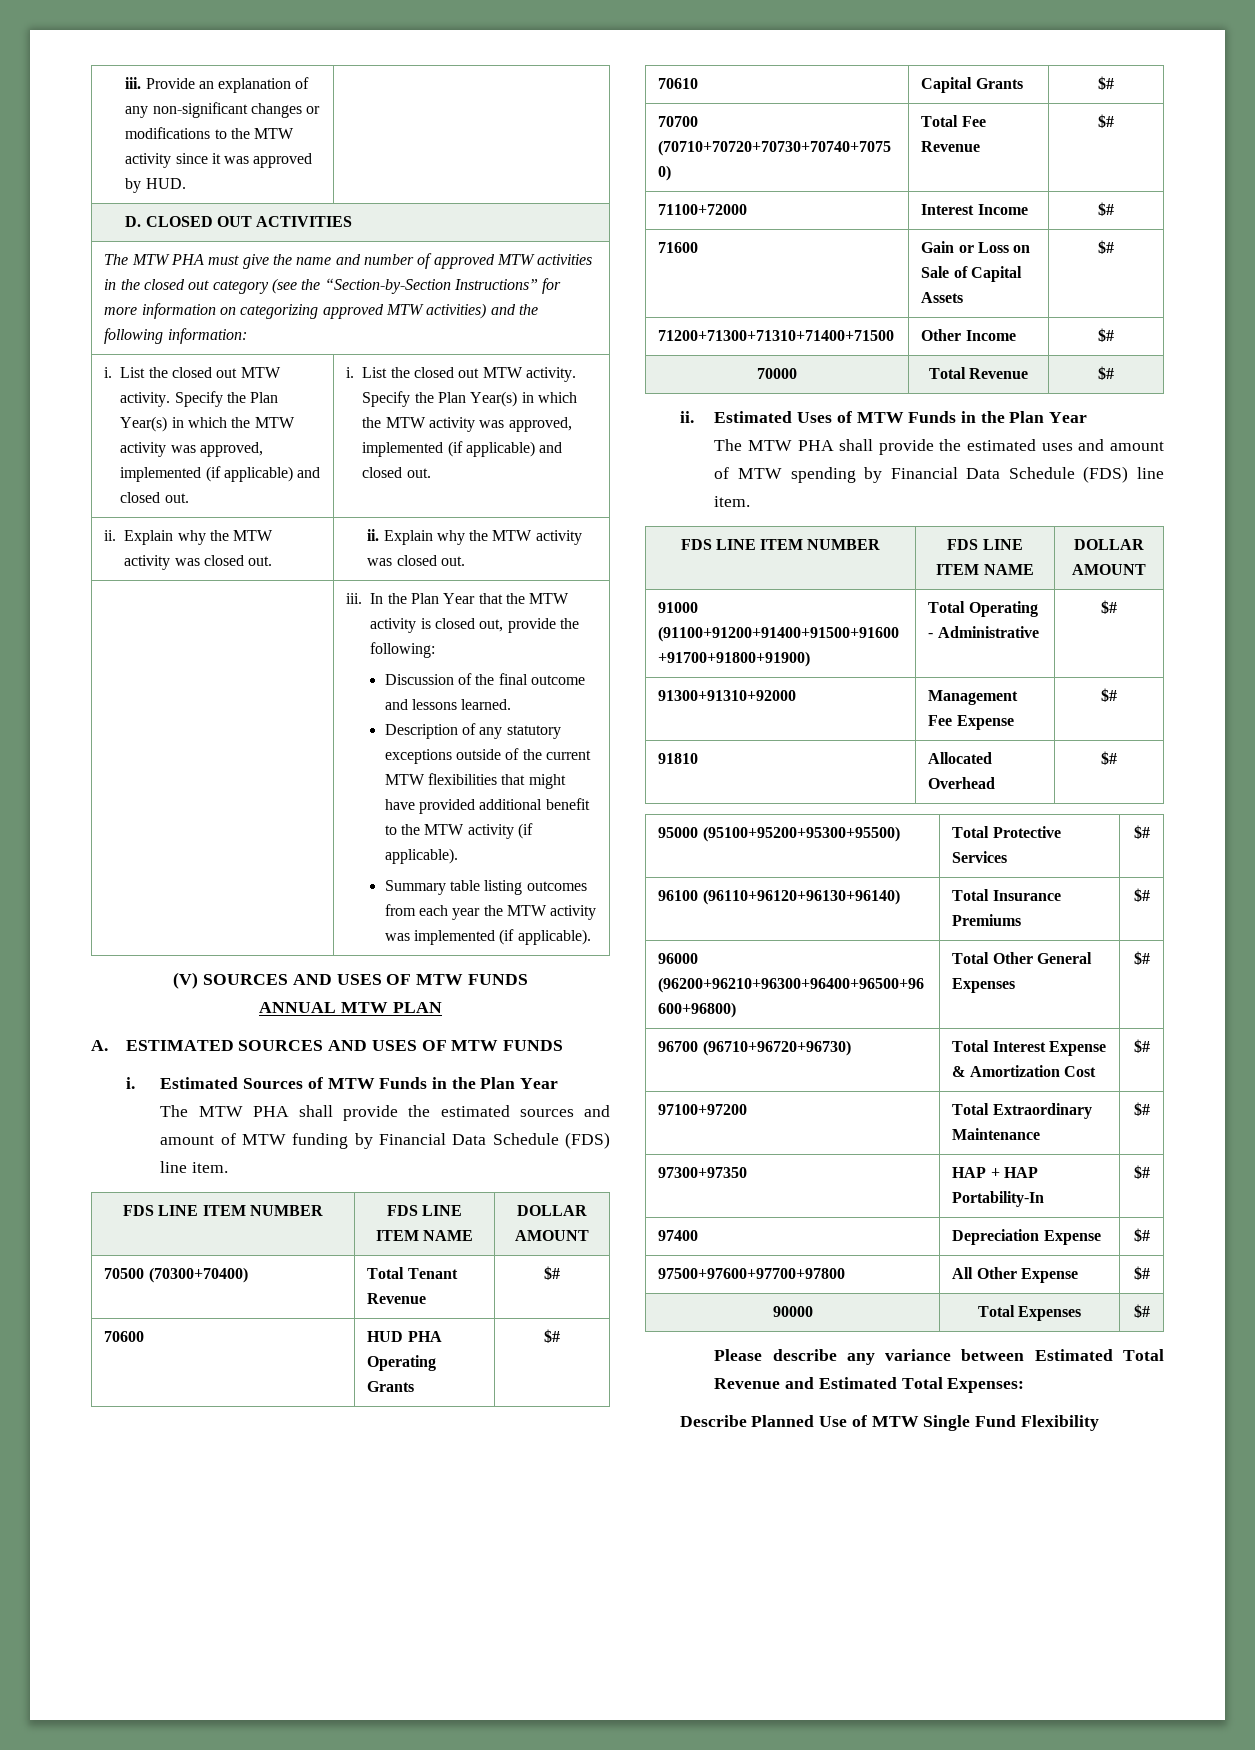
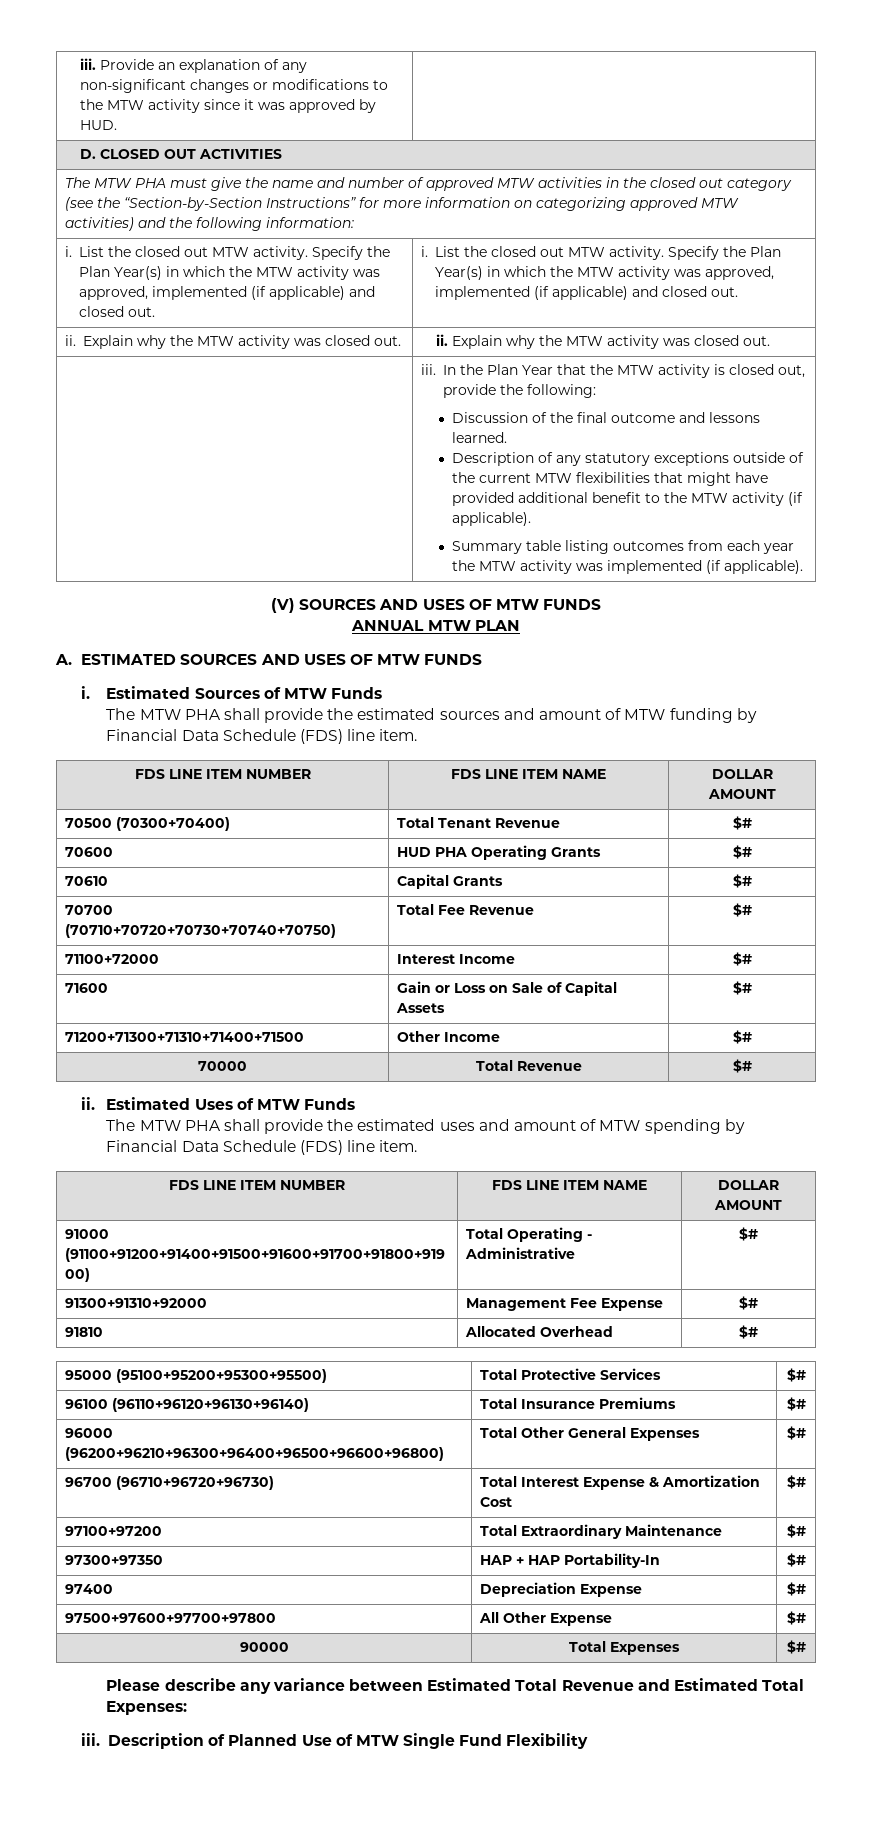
[431,1077,559,1089] in the Plan Year -> (383, 693) none
[960,411,1088,423] in the Plan Year -> (356, 1104) none
[679,1415,747,1427] Describe -> [81,1733,226,1749] iii. Description of

